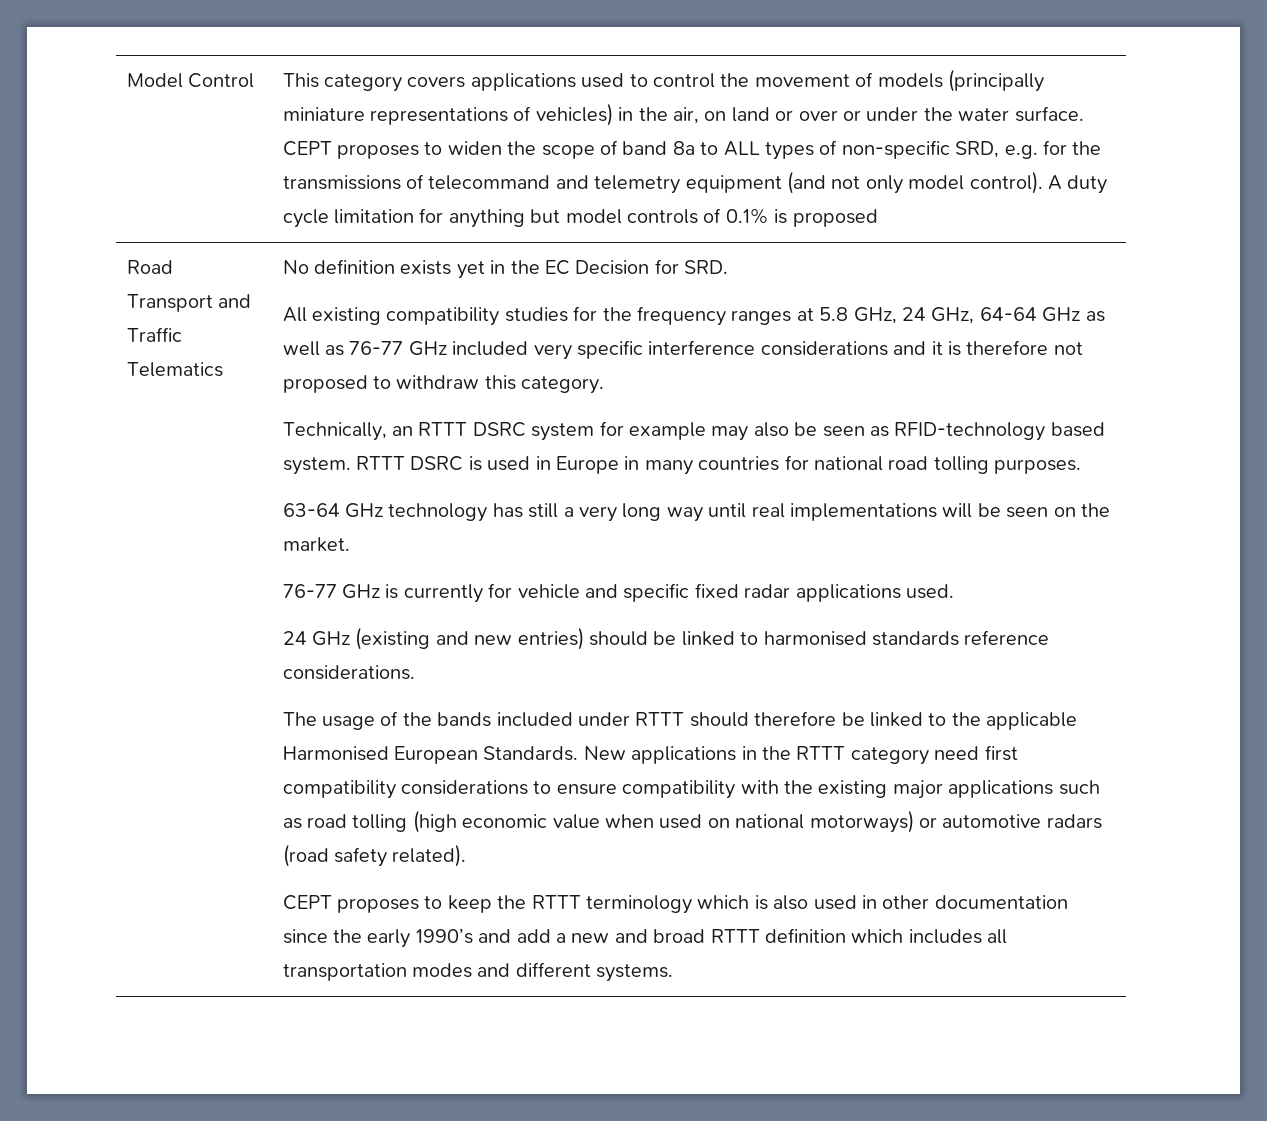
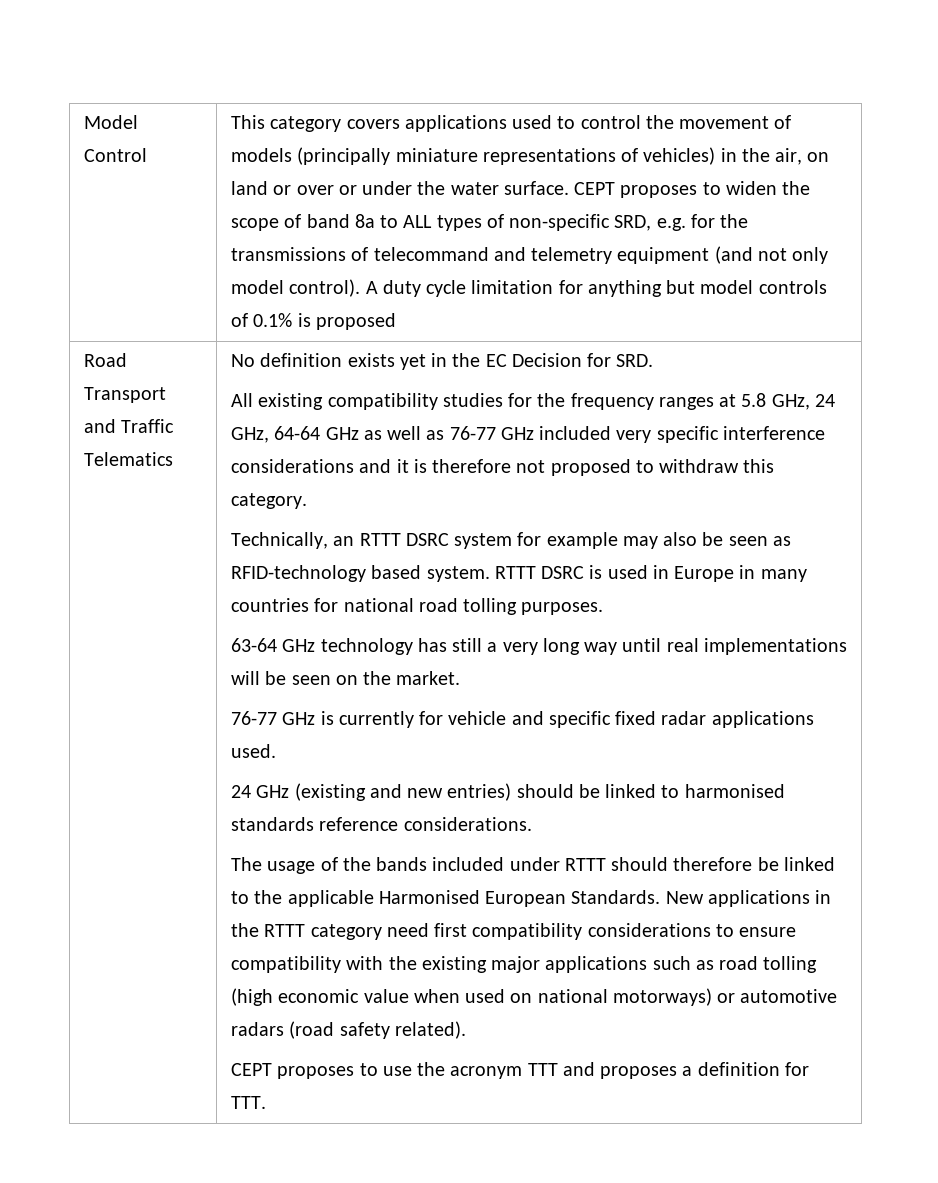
[447,895,1068,914] [282,928,1008,948] [282,962,674,982] keep the RTTT terminology which is also used in other documentation since the early 1990’s and add a new and broad RTTT definition which includes all transportation modes and different systems. -> [382,1062,809,1079] [230,1096,266,1109] use the acronym TTT and proposes a definition for TTT.

